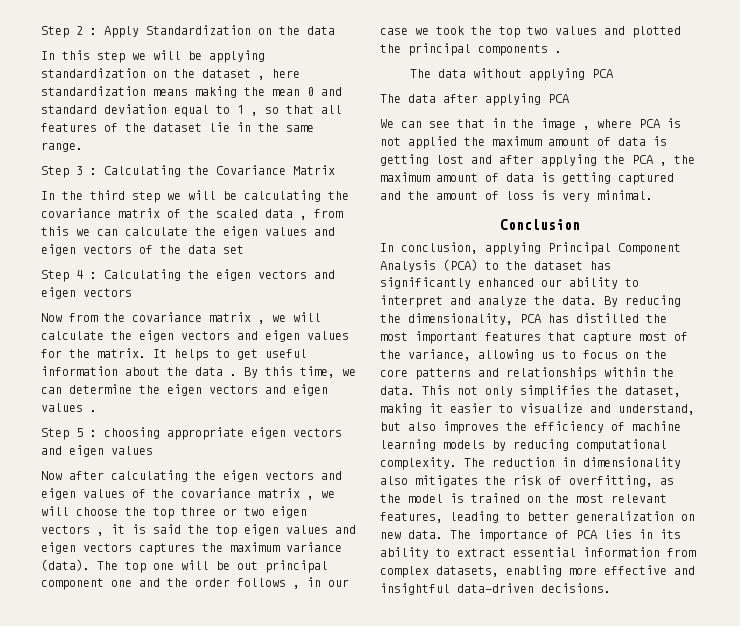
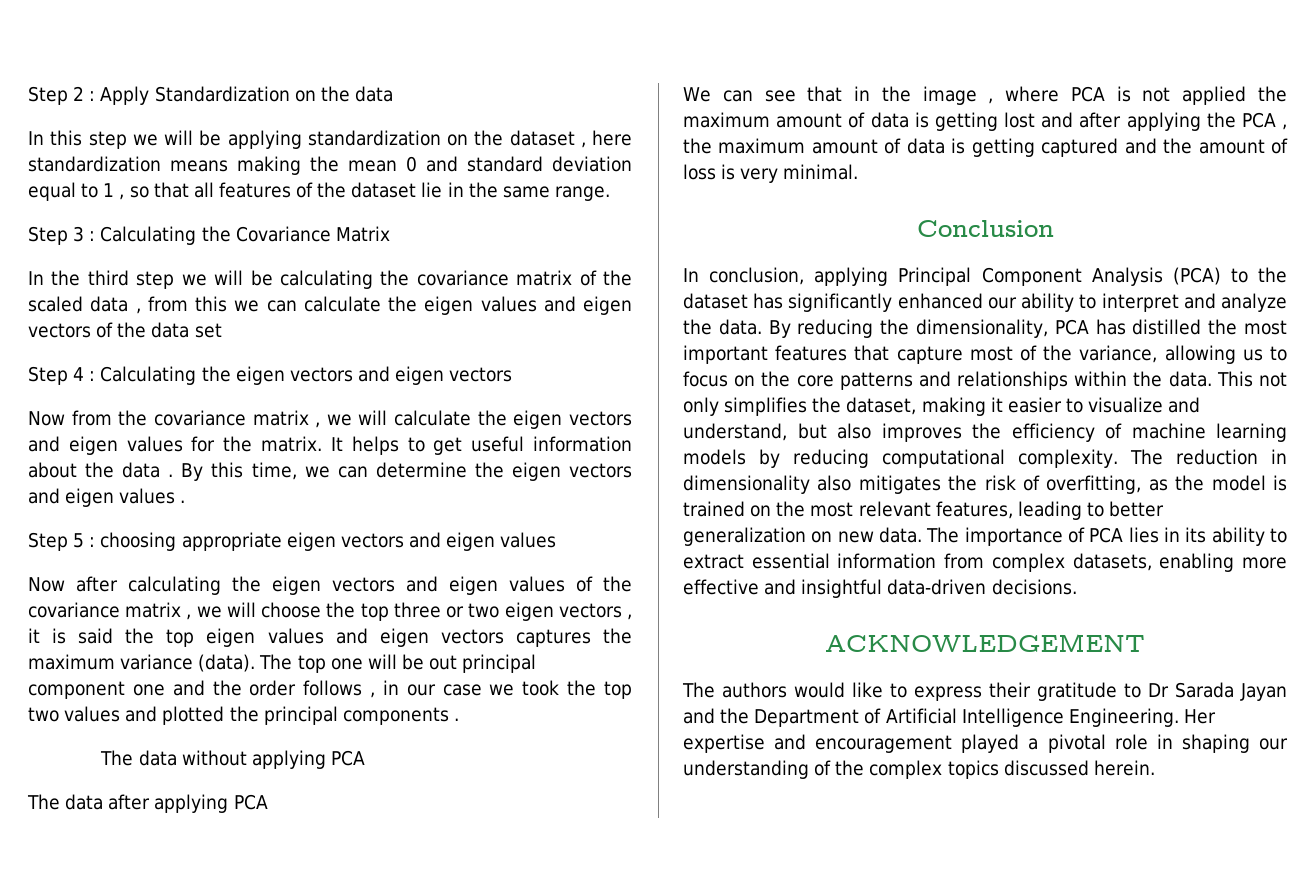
(611, 588) none -> [825,634,1145,652] [682,682,1287,701] [683,708,1216,727] [683,734,1289,753] [683,760,1155,779] // ACKNOWLEDGEMENT // The authors would like to express their gratitude to Dr Sarada Jayan and the Department of Artificial Intelligence Engineering. Her expertise and encouragement played a pivotal role in shaping our understanding of the complex topics discussed herein.

